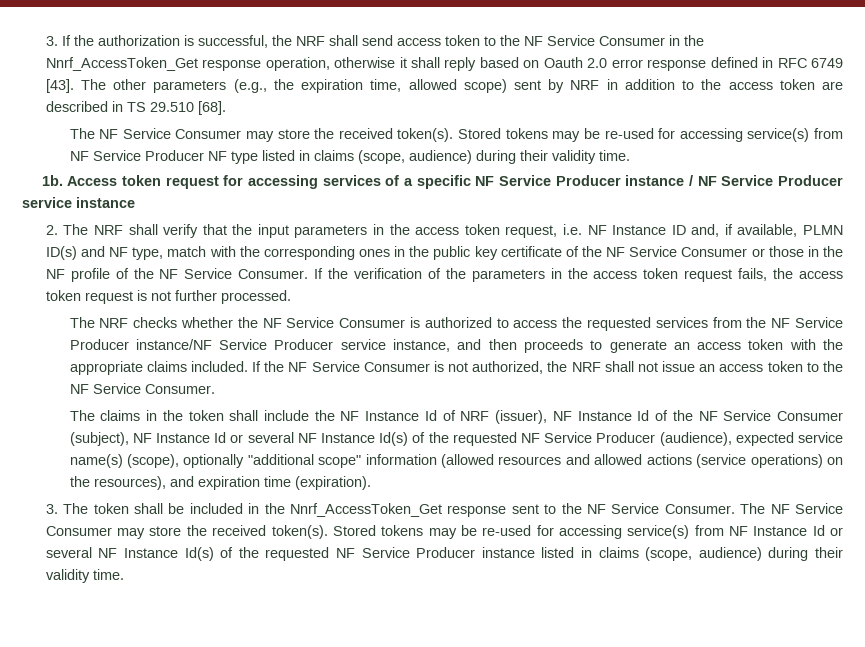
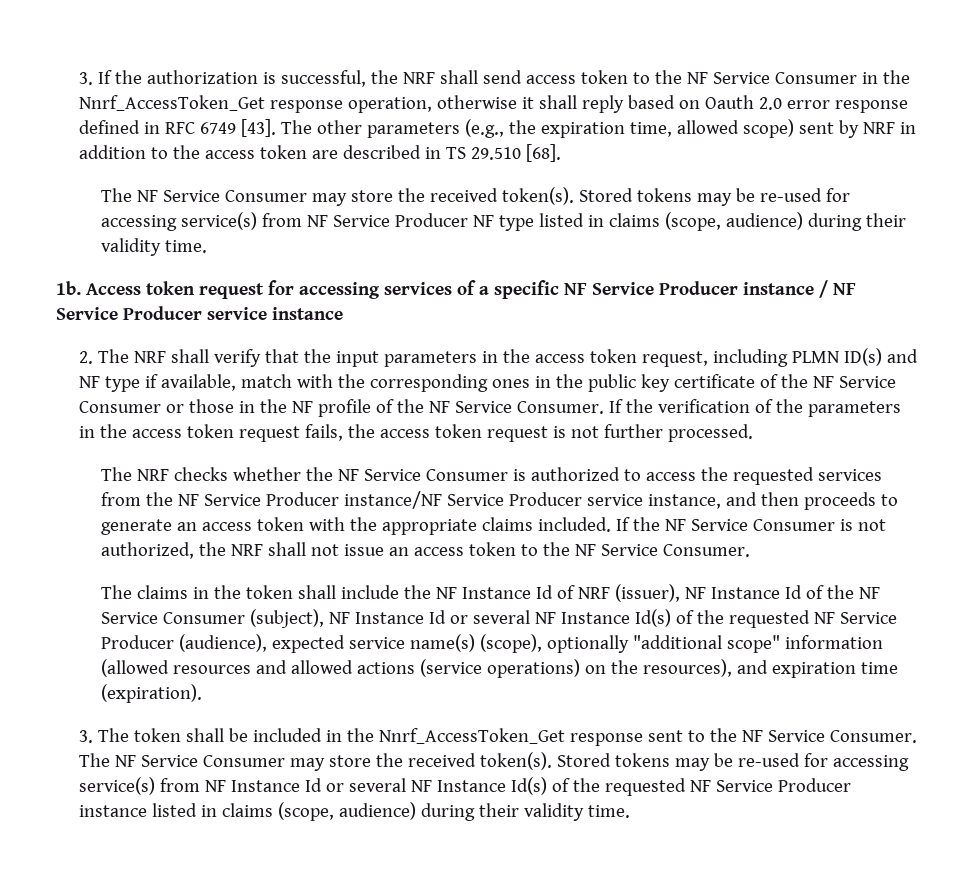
[562,224,798,237] i.e. NF Instance ID and, if available, -> [712,349,788,367] including
[132,247,164,260] type, -> [104,374,236,392] type if available,

